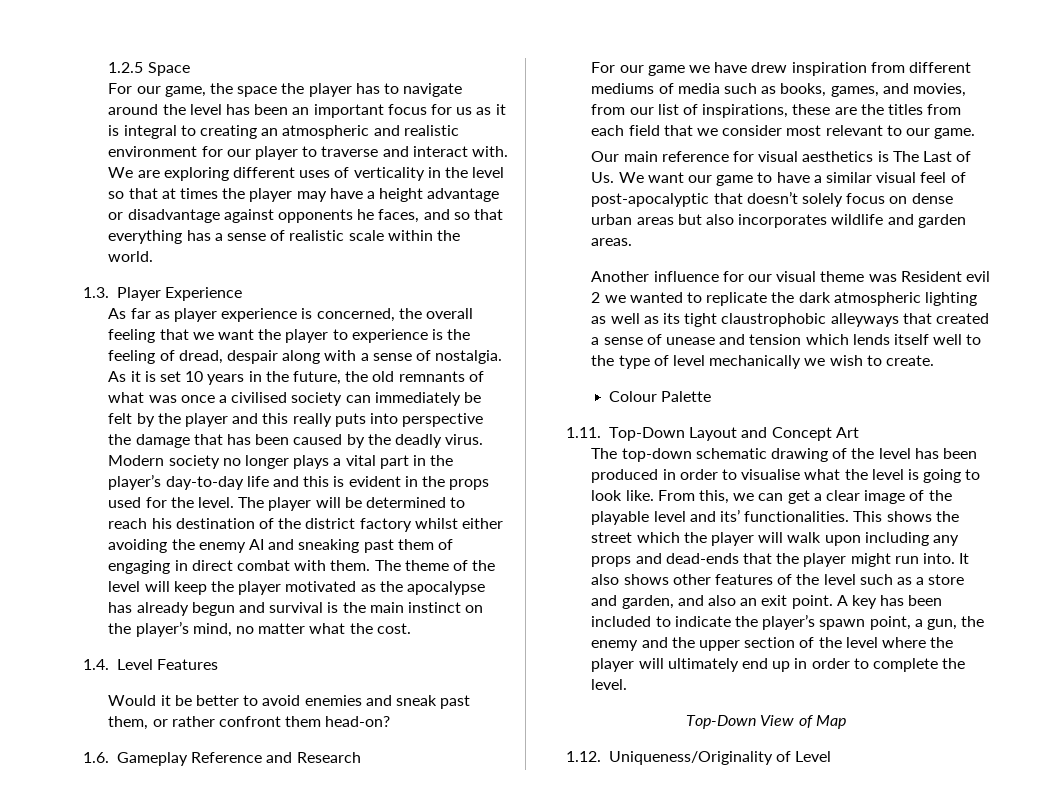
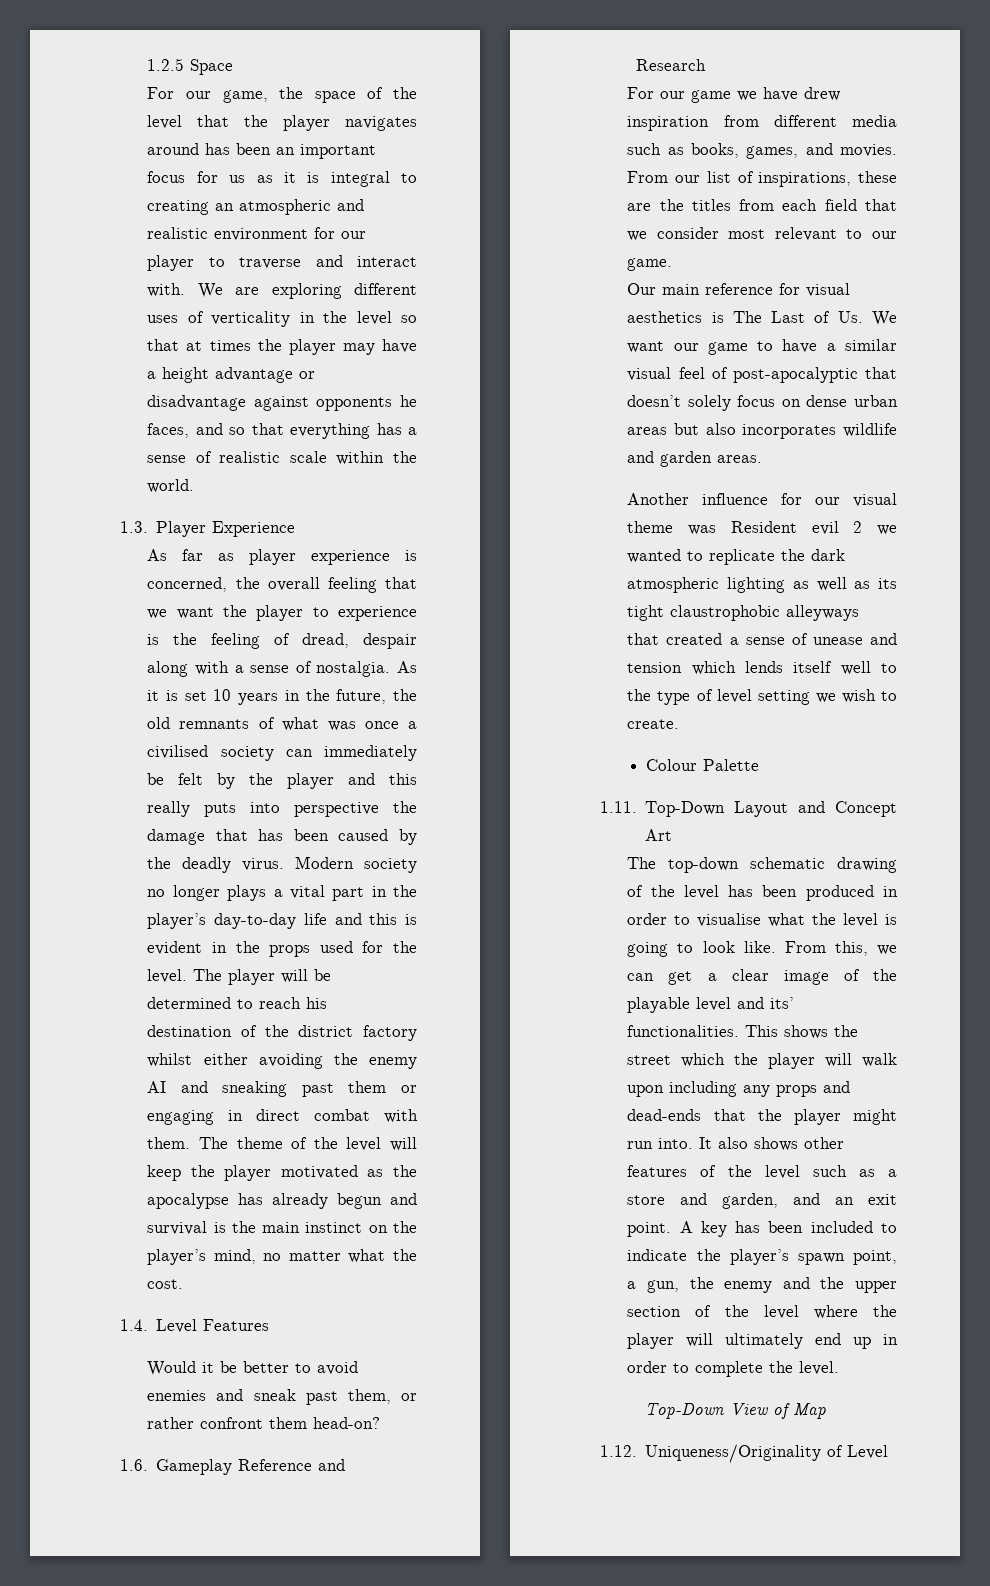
[281,83,463,97] [108,104,222,115] the player has to navigate around the level -> [367,87,417,99] [147,115,417,131] [147,143,200,155] of the level that the player navigates around
[437,539,453,550] of -> [401,1085,417,1093] or
[591,83,674,94] mediums of -> (837, 121) none
[912,83,966,97] [591,104,626,115] movies, from -> [840,144,897,157] [627,171,669,183] movies. From
[709,355,802,369] mechanically -> [757,690,810,705] setting
[708,595,737,606] also -> (821, 1199) none

